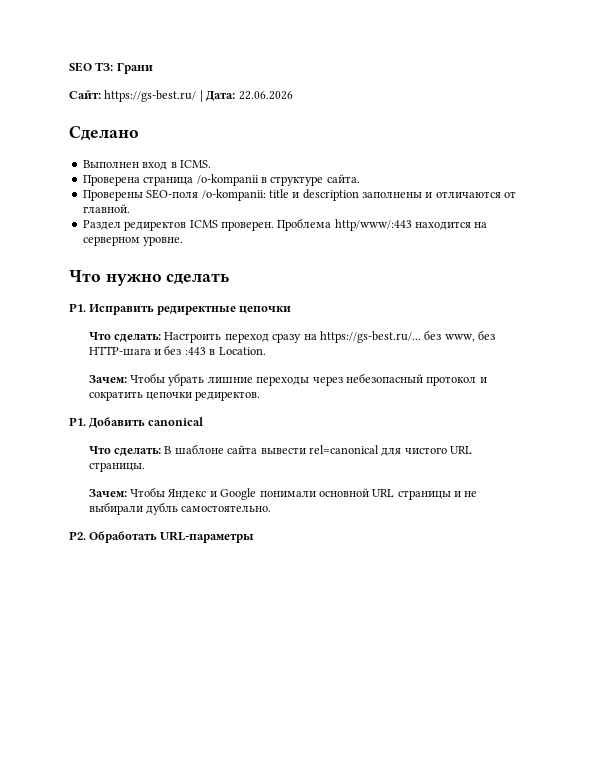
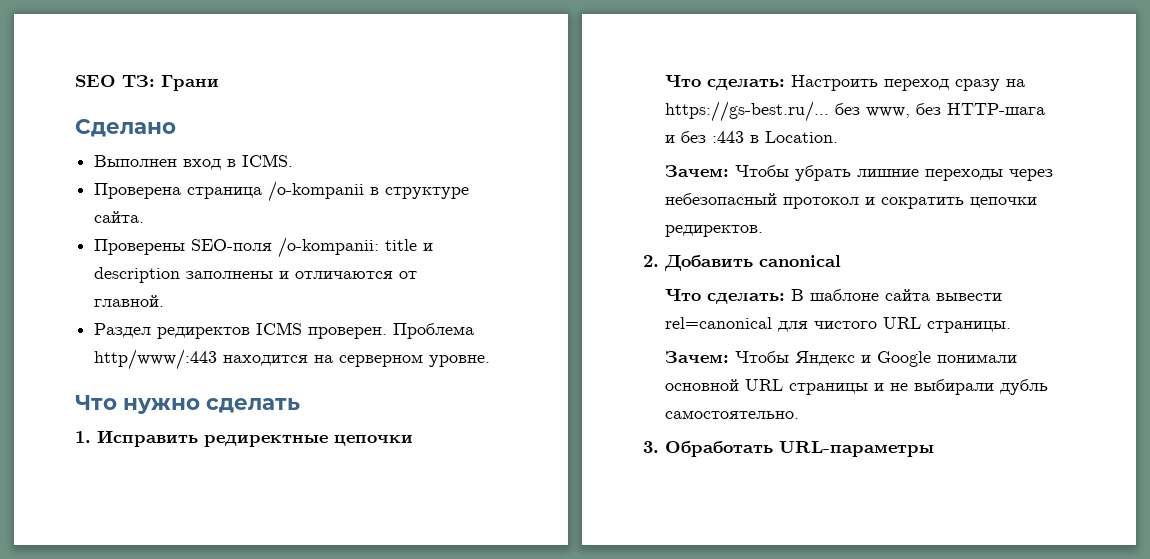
[69,90,293,102] // Сайт: https://gs-best.ru/ | Дата: 22.06.2026 -> (219, 83) none
[69,303,86,312] P1. -> [75,431,91,443] 1.
[69,417,86,426] P1. -> [643,255,659,267] 2.
[69,531,86,540] P2. -> [643,441,659,453] 3.

